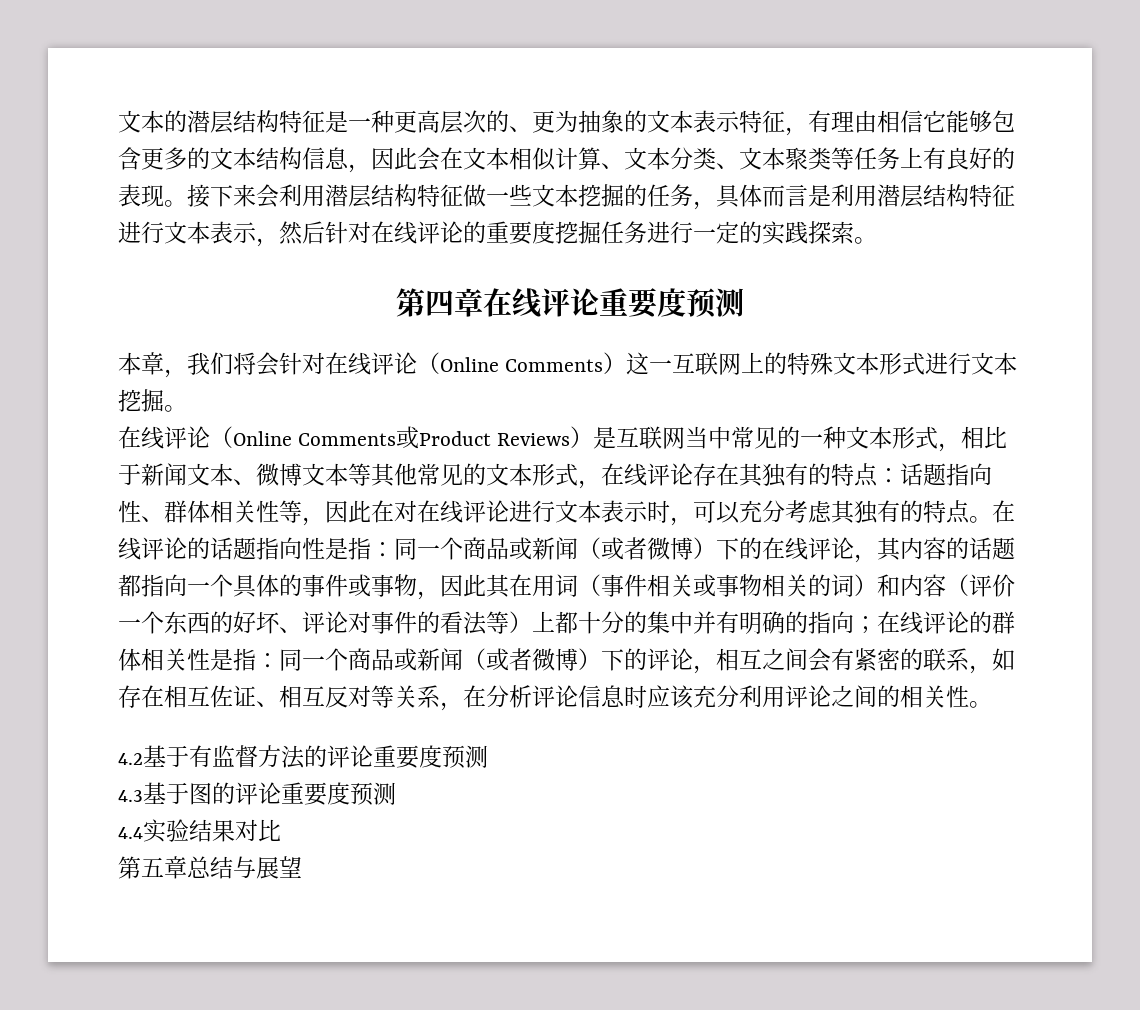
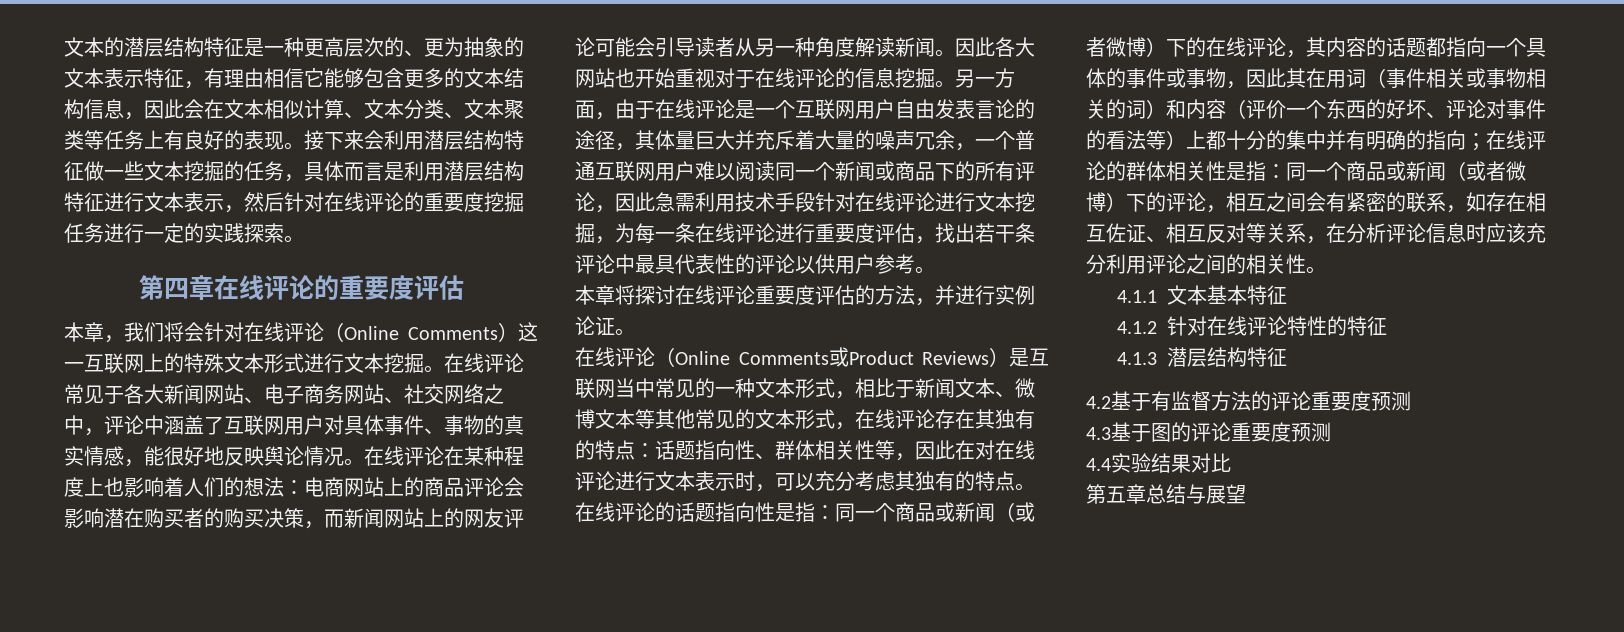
[599,288,744,318] 重要度预测 -> [313,275,464,300] 的重要度评估
(187, 408) none -> [444,353,524,373] [64,384,504,404] [64,415,524,436] [64,446,524,467] [64,477,524,497] [64,508,524,529] [575,37,1035,57] [575,68,1015,88] [575,99,1035,120] [575,130,1035,151] [575,161,1035,182] [575,192,1035,213] [575,223,1035,244] [575,254,935,274] [575,285,1035,306] [575,316,635,336] 在线评论常见于各大新闻网站、电子商务网站、社交网络之中，评论中涵盖了互联网用户对具体事件、事物的真实情感，能很好地反映舆论情况。在线评论在某种程度上也影响着人们的想法：电商网站上的商品评论会影响潜在购买者的购买决策，而新闻网站上的网友评论可能会引导读者从另一种角度解读新闻。因此各大网站也开始重视对于在线评论的信息挖掘。另一方面，由于在线评论是一个互联网用户自由发表言论的途径，其体量巨大并充斥着大量的噪声冗余，一个普通互联网用户难以阅读同一个新闻或商品下的所有评论，因此急需利用技术手段针对在线评论进行文本挖掘，为每一条在线评论进行重要度评估，找出若干条评论中最具代表性的评论以供用户参考。 // 本章将探讨在线评论重要度评估的方法，并进行实例论证。
(992, 704) none -> [1117,285,1288,305] [1117,316,1388,336] [1117,347,1288,367] // 4.1.1文本基本特征 // 4.1.2针对在线评论特性的特征 // 4.1.3潜层结构特征

